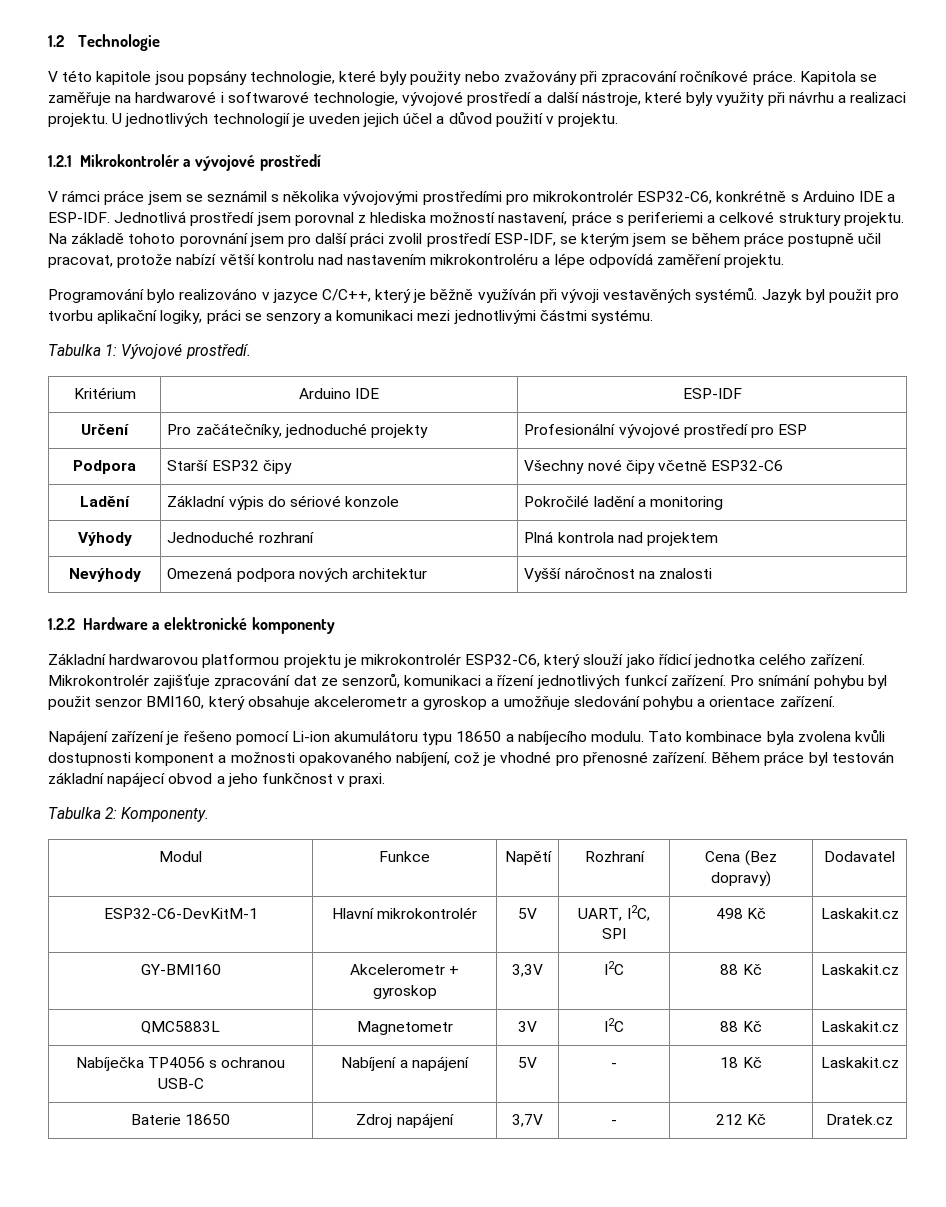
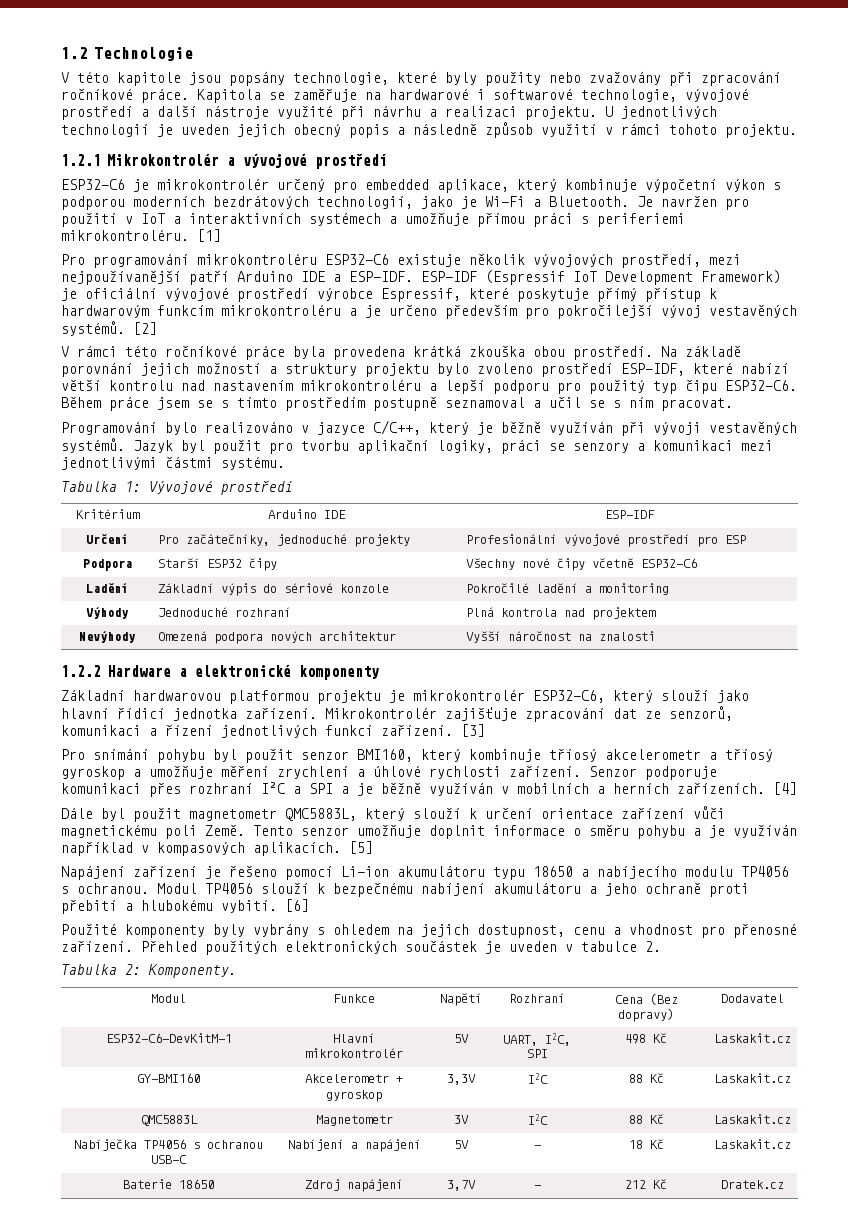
[581,91,765,106] nástroje, které byly využity -> [205,105,333,119] nástroje využité
[403,111,555,127] účel a důvod použití v -> [293,122,717,138] obecný popis a následně způsob využití v rámci tohoto
[48,190,896,205] [48,211,904,226] [48,232,882,247] [48,254,173,268] V rámci práce jsem se seznámil s několika vývojovými prostředími pro mikrokontrolér ESP32-C6, konkrétně s Arduino IDE a ESP-IDF. Jednotlivá prostředí jsem porovnal z hlediska možností nastavení, práce s periferiemi a celkové struktury projektu. Na základě tohoto porovnání jsem pro další práci zvolil prostředí ESP-IDF, se kterým jsem se během práce postupně učil pracovat, protože -> [61,178,781,193] [61,195,749,210] [61,212,685,227] [61,229,221,242] [61,253,741,268] [61,270,781,285] [61,287,717,302] [61,304,797,319] [61,321,157,336] [61,345,741,360] [61,362,733,377] ESP32-C6 je mikrokontrolér určený pro embedded aplikace, který kombinuje výpočetní výkon s podporou moderních bezdrátových technologií, jako je Wi-Fi a Bluetooth. Je navržen pro použití v IoT a interaktivních systémech a umožňuje přímou práci s periferiemi mikrokontroléru. [1] // Pro programování mikrokontroléru ESP32-C6 existuje několik vývojových prostředí, mezi nejpoužívanější patří Arduino IDE a ESP-IDF. ESP-IDF (Espressif IoT Development Framework) je oficiální vývojové prostředí výrobce Espressif, které poskytuje přímý přístup k hardwarovým funkcím mikrokontroléru a je určeno především pro pokročilejší vývoj vestavěných systémů. [2] // V rámci této ročníkové práce byla provedena krátká zkouška obou prostředí. Na základě porovnání jejich možností a struktury projektu bylo zvoleno prostředí ESP-IDF, které
[554,253,785,268] lépe odpovídá zaměření projektu. -> [445,379,797,394] [61,396,733,411] lepší podporu pro použitý typ čipu ESP32-C6. Během práce jsem se s tímto prostředím postupně seznamoval a učil se s ním pracovat.
[185,343,251,359] prostředí. -> [221,480,293,495] prostředí
(655, 661) none -> [61,708,109,719] hlavní
[759,653,807,665] celého -> (237, 714) none
(727, 680) none -> [461,724,485,737] [3] //
[247,696,310,710] obsahuje -> [469,748,597,762] kombinuje tříosý
(420, 703) none -> [725,748,773,762] tříosý
[573,695,835,710] sledování pohybu a orientace zařízení. -> [221,765,717,780] [61,782,797,797] [61,806,725,822] [61,824,797,839] [61,841,373,856] měření zrychlení a úhlové rychlosti zařízení. Senzor podporuje komunikaci přes rozhraní I²C a SPI a je běžně využíván v mobilních a herních zařízeních. [4] // Dále byl použit magnetometr QMC5883L, který slouží k určení orientace zařízení vůči magnetickému poli Země. Tento senzor umožňuje doplnit informace o směru pohybu a je využíván například v kompasových aplikacích. [5]
[591,729,885,745] [48,751,894,766] [48,772,386,787] modulu. Tato kombinace byla zvolena kvůli dostupnosti komponent a možnosti opakovaného nabíjení, což je vhodné pro přenosné zařízení. Během práce byl testován základní napájecí obvod a jeho funkčnost v praxi. -> [685,866,789,877] [61,882,749,897] [61,899,309,914] [61,923,797,938] [61,940,661,955] modulu TP4056 s ochranou. Modul TP4056 slouží k bezpečnému nabíjení akumulátoru a jeho ochraně proti přebití a hlubokému vybití. [6] // Použité komponenty byly vybrány s ohledem na jejich dostupnost, cenu a vhodnost pro přenosné zařízení. Přehled použitých elektronických součástek je uveden v tabulce 2.

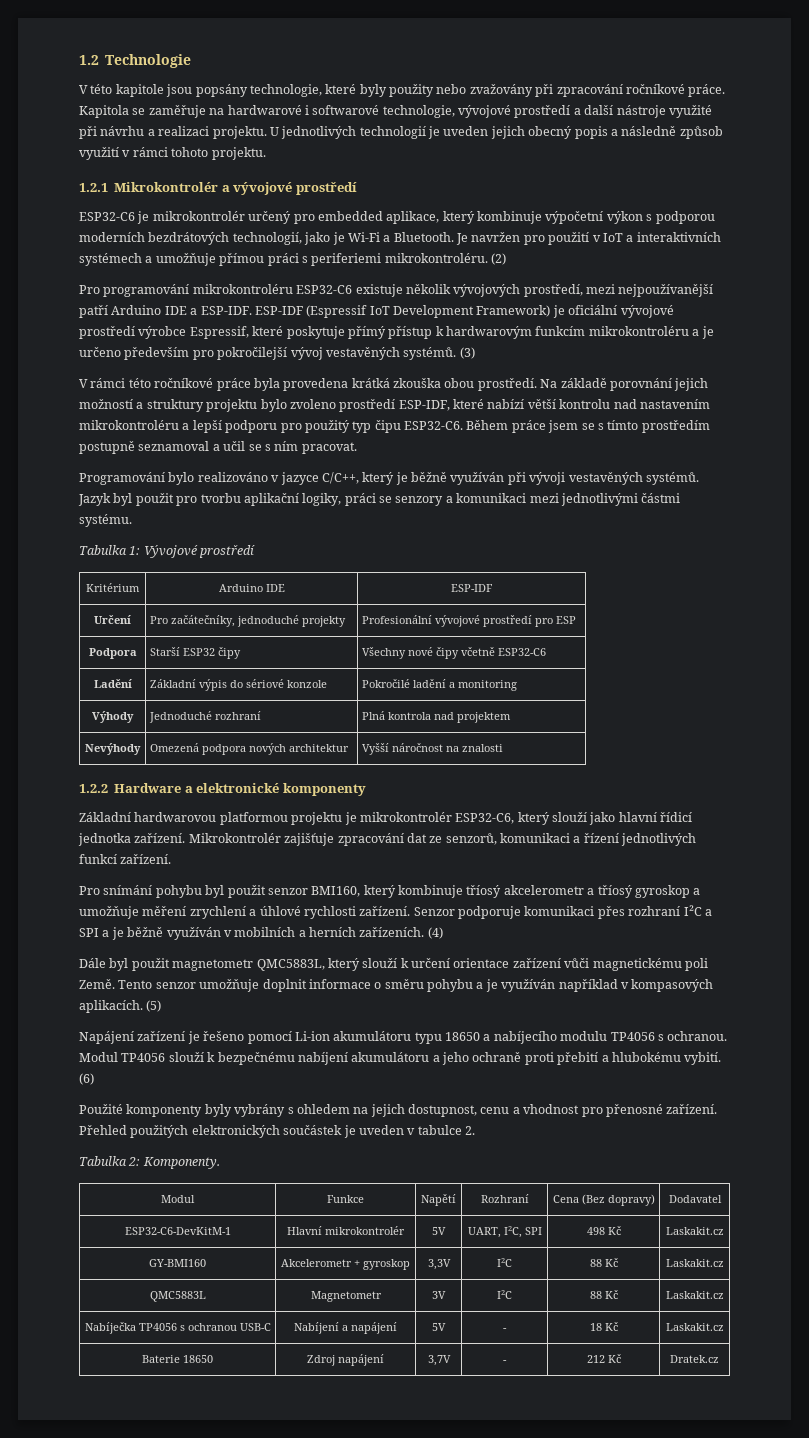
[197,229,221,242] [1] -> [491,253,506,265] (2)
[133,322,157,335] [2] -> [459,347,475,359] (3)
[461,724,485,737] [3] -> (172, 859) none
[773,782,797,795] [4] -> [427,927,443,939] (4)
[349,841,373,854] [5] -> [146,1000,162,1012] (5)
[285,899,309,912] [6] -> [79,1073,94,1085] (6)

